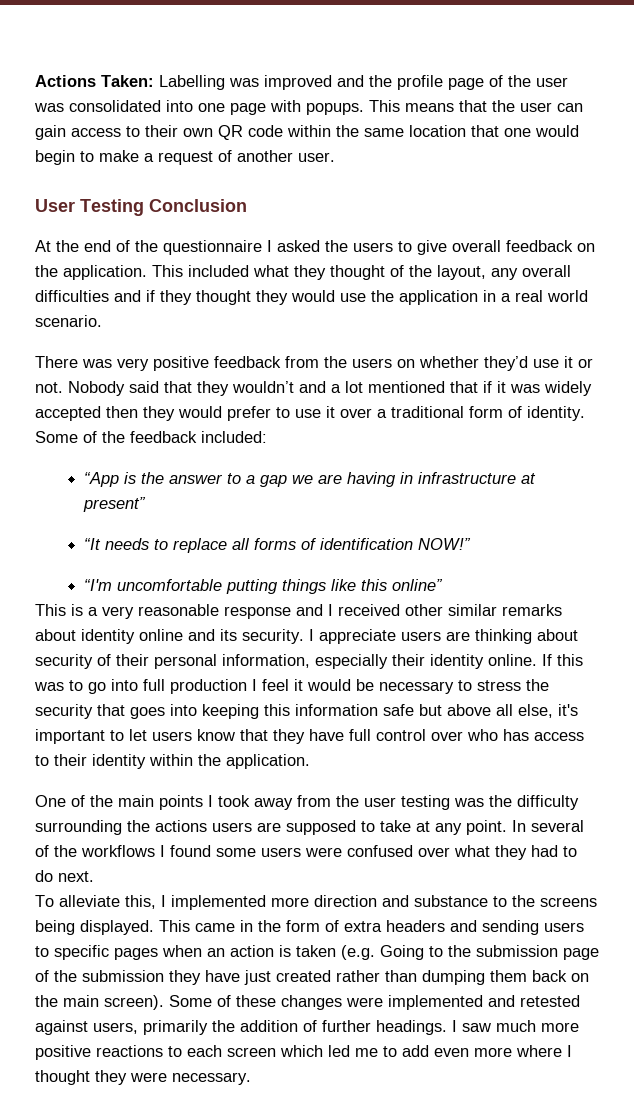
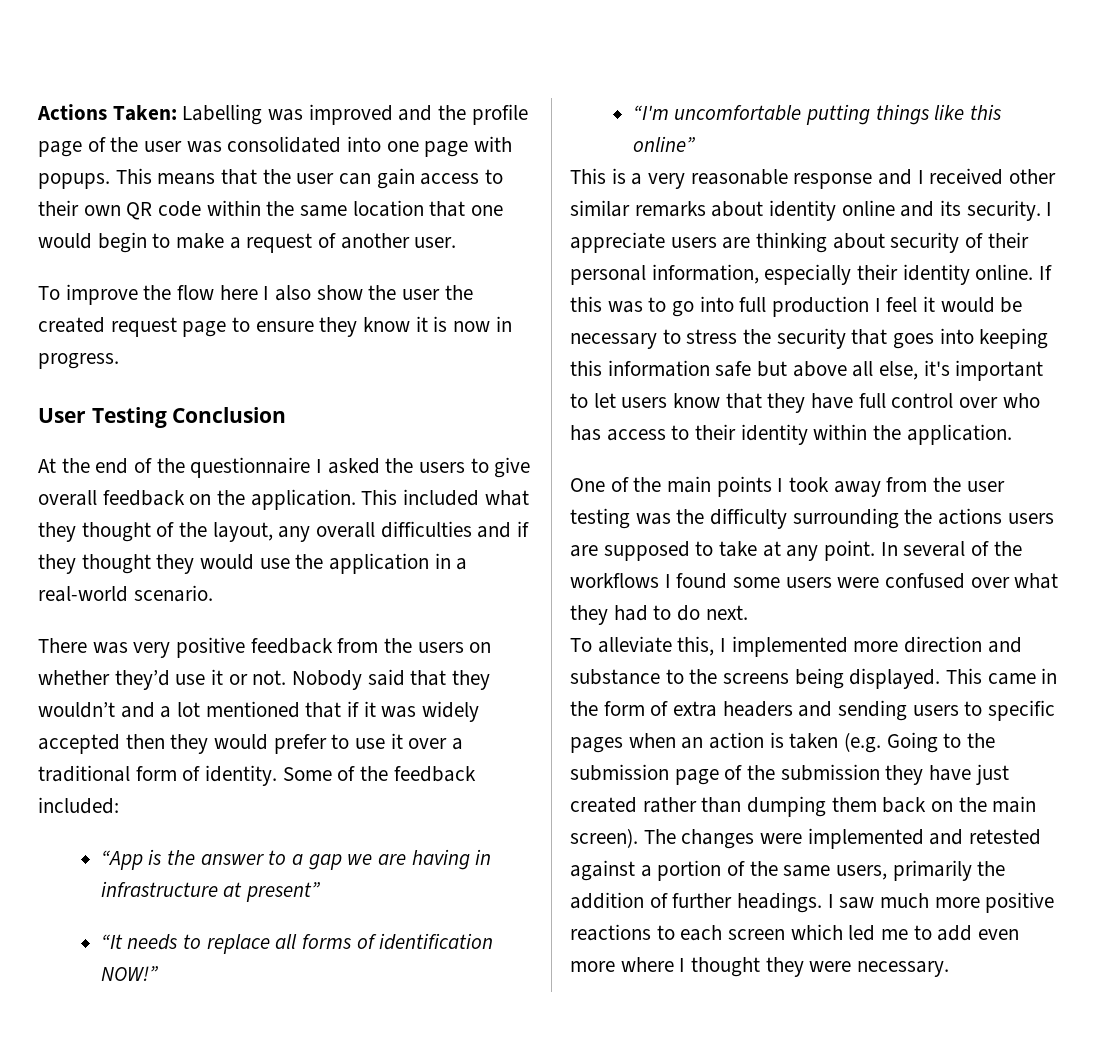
(335, 157) none -> [38,284,473,305] [38,316,512,337] [38,353,119,369] // To improve the flow here I also show the user the created request page to ensure they know it is now in progress.
[515,290,588,302] real world -> [38,586,128,602] real-world
[169,995,276,1007] Some of these -> [643,829,676,844] The
(88, 1027) none -> [640,860,831,881] a portion of the same

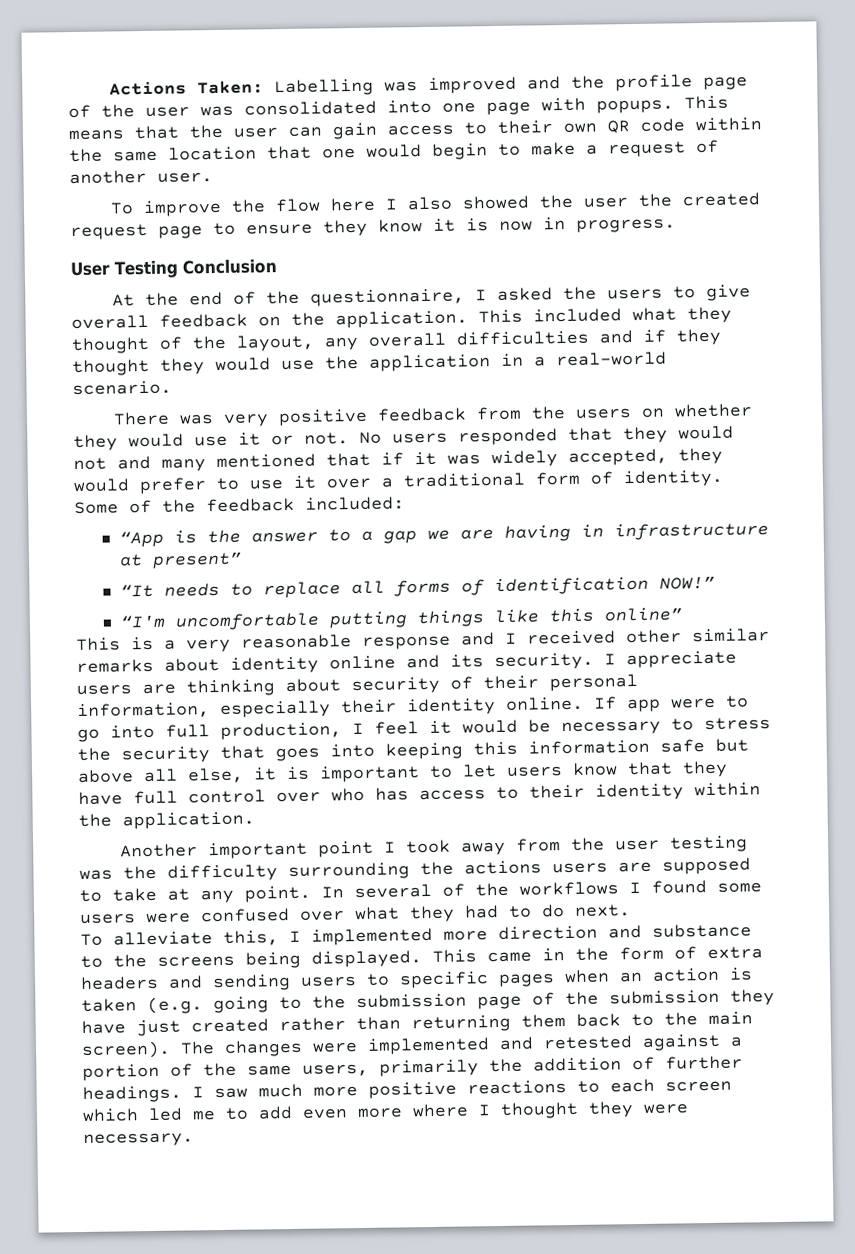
[316,285,363,300] show -> [461,195,530,210] showed
[190,457,311,478] questionnaire -> [309,288,465,307] questionnaire,
[114,670,170,690] they’d -> [73,433,184,452] they would
[292,669,491,690] [38,702,201,718] Nobody said that they wouldn’t and a lot -> [359,425,734,446] [73,455,206,472] No users responded that they would not and many
[38,734,165,754] accepted then -> [568,448,668,466] accepted,
[570,296,643,313] this was -> [627,697,716,713] app were
[772,296,870,317] production -> [220,722,342,740] production,
[923,360,950,376] it's -> [253,766,310,781] it is
[570,476,772,497] One of the main points -> [119,840,374,860] Another important point
[886,732,938,753] Going -> [213,996,269,1014] going
[747,796,827,817] dumping -> [411,1014,511,1033] returning
[931,801,954,812] on -> [631,1013,654,1027] to

